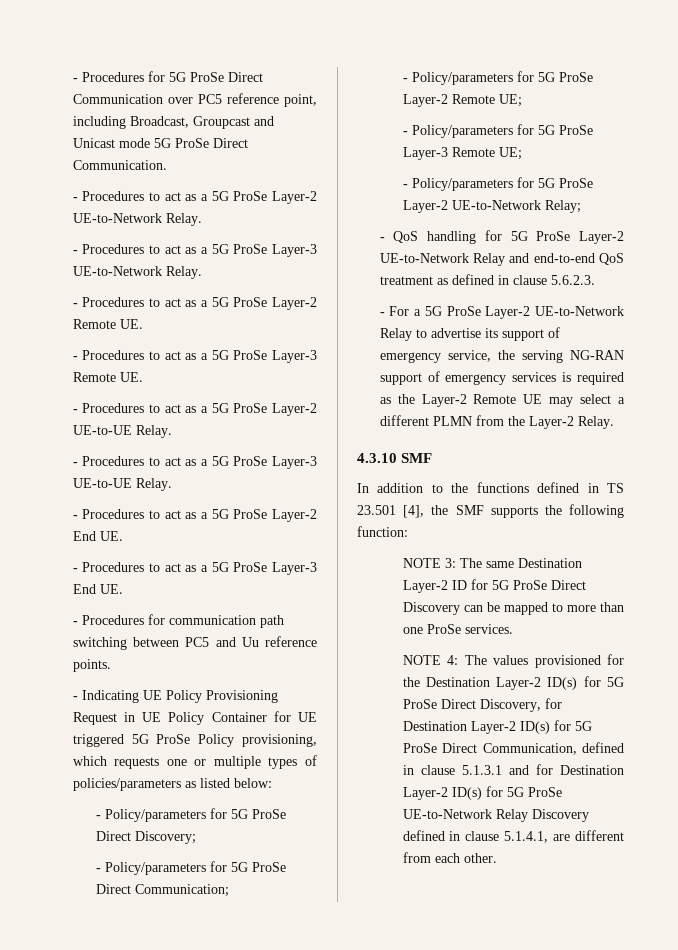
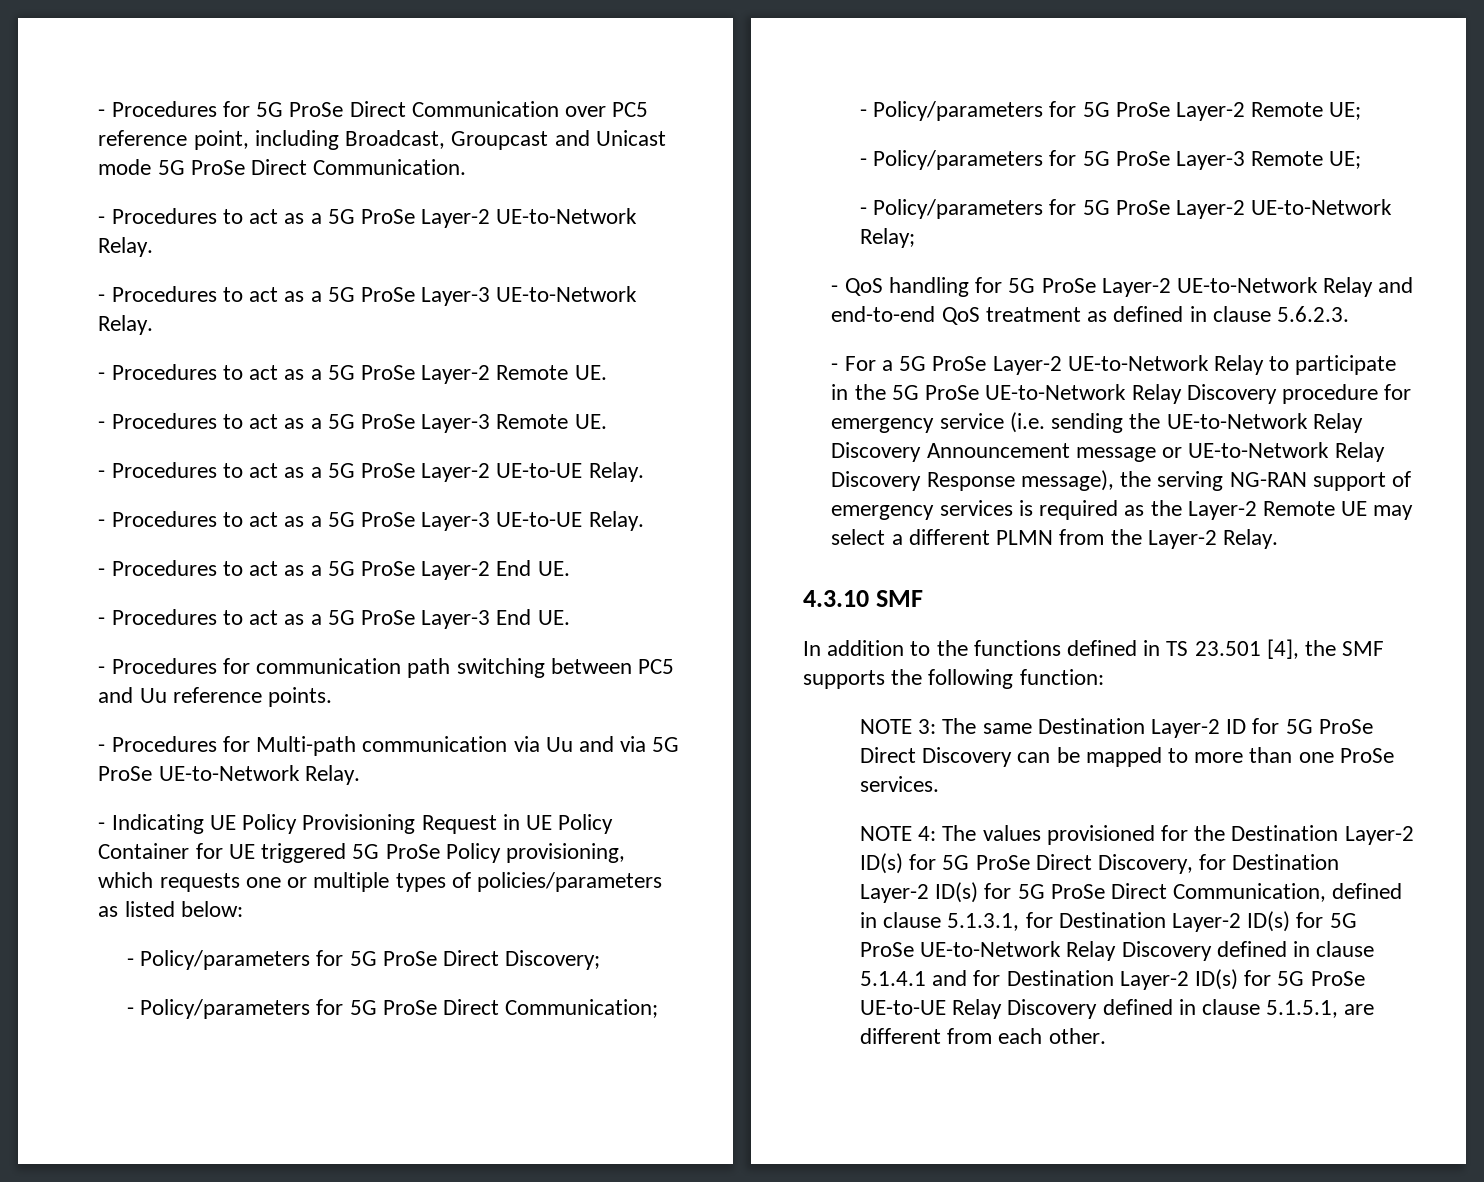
(111, 665) none -> [98,736,680,756] [98,765,360,785] // - Procedures for Multi-path communication via Uu and via 5G ProSe UE-to-Network Relay.
[430,327,560,341] [379,350,491,363] advertise its support of emergency service, -> [1295,355,1397,375] [831,384,1412,404] [831,412,1363,433] [831,442,1385,462] [831,470,1114,491] participate in the 5G ProSe UE-to-Network Relay Discovery procedure for emergency service (i.e. sending the UE-to-Network Relay Discovery Announcement message or UE-to-Network Relay Discovery Response message),
[461,765,529,775] 5.1.3.1 and -> [947,913,1020,931] 5.1.3.1,
[504,831,549,843] 5.1.4.1, -> [859,969,1365,990] [859,999,1339,1019] 5.1.4.1 and for Destination Layer-2 ID(s) for 5G ProSe UE-to-UE Relay Discovery defined in clause 5.1.5.1,

